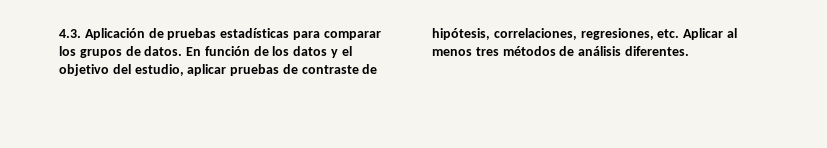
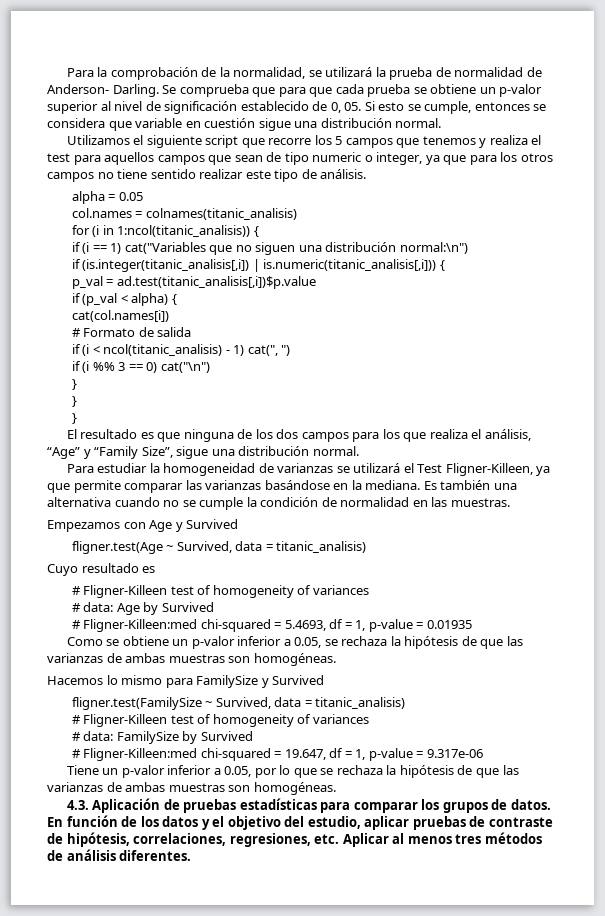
(59, 33) none -> [66,67,542,80] [47,84,543,97] [47,101,547,114] [47,118,442,131] [66,135,542,148] [47,152,553,165] [47,169,367,182] [71,191,143,204] [71,208,297,220] [71,225,259,237] [71,242,468,255] [71,259,445,272] [71,276,316,289] [71,293,177,306] [71,310,169,322] [71,327,192,337] [71,344,291,356] [71,361,210,373] [71,379,77,390] [71,396,77,407] [71,413,77,424] [66,429,531,442] [47,446,359,459] [66,463,551,476] [47,480,517,493] [47,497,510,510] [47,519,239,532] [71,541,367,554] [47,563,156,576] [71,585,369,598] [71,602,214,615] [71,619,472,632] [66,636,523,649] [47,653,336,666] [47,675,325,688] [71,697,406,710] [71,714,369,727] [71,731,253,744] [71,748,483,761] [66,765,519,778] [47,782,336,795] Para la comprobación de la normalidad, se utilizará la prueba de normalidad de Anderson- Darling. Se comprueba que para que cada prueba se obtiene un p-valor superior al nivel de significación establecido de 0, 05. Si esto se cumple, entonces se considera que variable en cuestión sigue una distribución normal. // Utilizamos el siguiente script que recorre los 5 campos que tenemos y realiza el test para aquellos campos que sean de tipo numeric o integer, ya que para los otros campos no tiene sentido realizar este tipo de análisis. // alpha = 0.05 // col.names = colnames(titanic_analisis) // for (i in 1:ncol(titanic_analisis)) { // if (i == 1) cat("Variables que no siguen una distribución normal:\n") // if (is.integer(titanic_analisis[,i]) | is.numeric(titanic_analisis[,i])) { // p_val = ad.test(titanic_analisis[,i])$p.value // if (p_val < alpha) { // cat(col.names[i]) // # Formato de salida // if (i < ncol(titanic_analisis) - 1) cat(", ") // if (i %% 3 == 0) cat("\n") // } // } // } // El resultado es que ninguna de los dos campos para los que realiza el análisis, “Age” y “Family Size”, sigue una distribución normal. // Para estudiar la homogeneidad de varianzas se utilizará el Test Fligner-Killeen, ya que permite comparar las varianzas basándose en la mediana. Es también una alternativa cuando no se cumple la condición de normalidad en las muestras. // Empezamos con Age y Survived // fligner.test(Age ~ Survived, data = titanic_analisis) // Cuyo resultado es // # Fligner-Killeen test of homogeneity of variances // # data: Age by Survived // # Fligner-Killeen:med chi-squared = 5.4693, df = 1, p-value = 0.01935 // Como se obtiene un p-valor inferior a 0.05, se rechaza la hipótesis de que las varianzas de ambas muestras son homogéneas. // Hacemos lo mismo para FamilySize y Survived // fligner.test(FamilySize ~ Survived, data = titanic_analisis) // # Fligner-Killeen test of homogeneity of variances // # data: FamilySize by Survived // # Fligner-Killeen:med chi-squared = 19.647, df = 1, p-value = 9.317e-06 // Tiene un p-valor inferior a 0.05, por lo que se rechaza la hipótesis de que las varianzas de ambas muestras son homogéneas. //

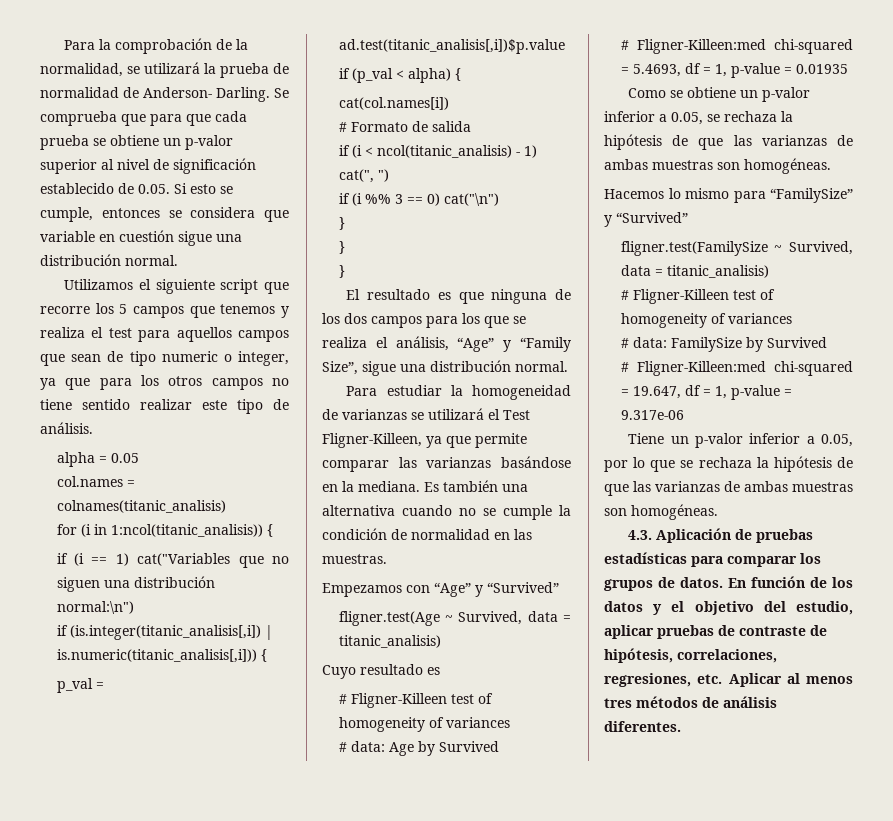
[330,102,362,113] 0, 05. -> [138,184,170,194] 0.05.
(427, 437) none -> [513,316,526,324] se
[149,519,239,532] Age y Survived -> [434,582,559,597] “Age” y “Survived”
[196,675,325,688] FamilySize y Survived -> [770,188,853,203] [604,212,688,227] “FamilySize” y “Survived”

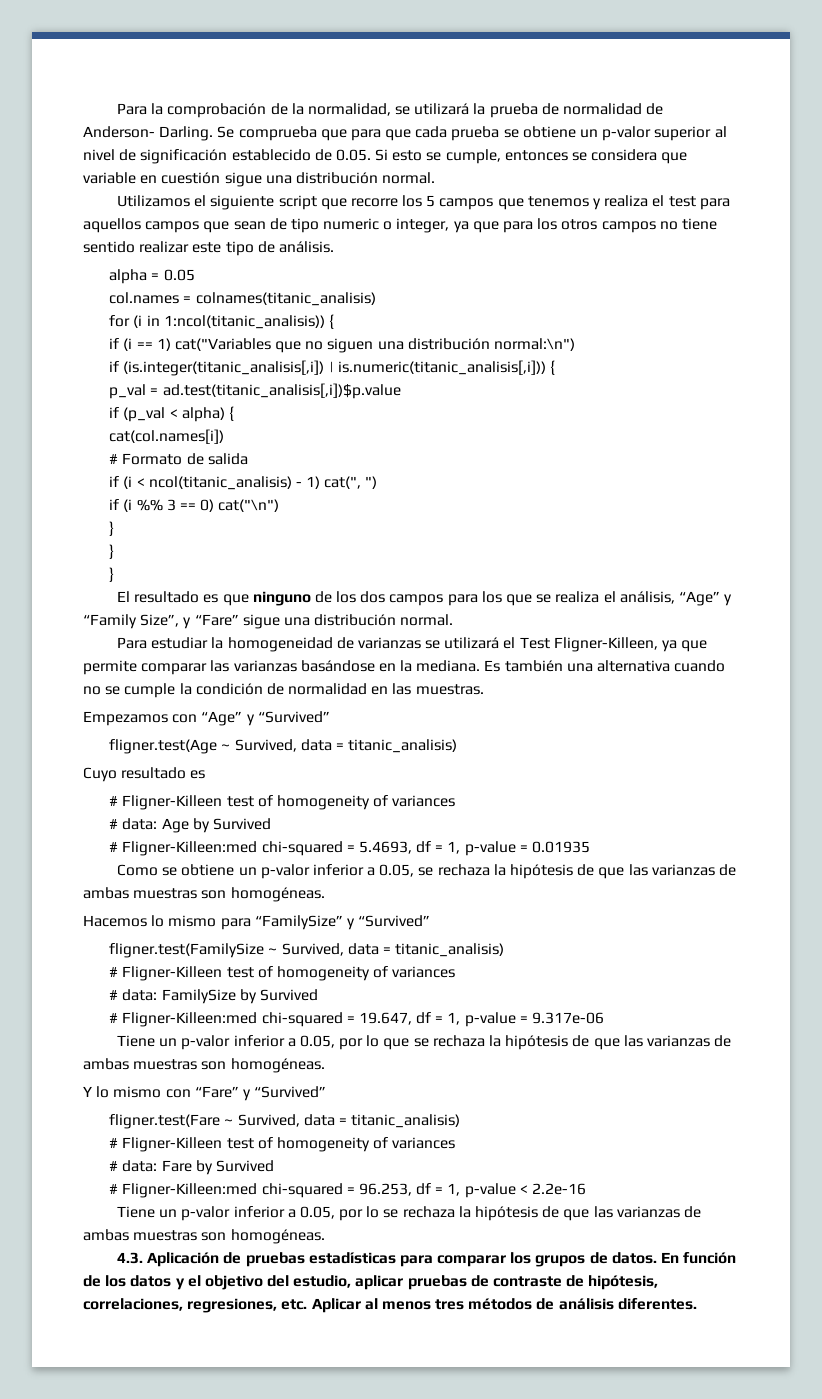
[491,289,548,304] ninguna -> [252,591,311,606] ninguno
(358, 368) none -> [183,614,239,629] y “Fare”
(718, 512) none -> [83,1086,327,1101] [109,1114,461,1129] [109,1137,456,1152] [109,1160,274,1175] [109,1183,587,1198] [116,1206,701,1221] [83,1229,325,1244] // Y lo mismo con “Fare” y “Survived” // fligner.test(Fare ~ Survived, data = titanic_analisis) // # Fligner-Killeen test of homogeneity of variances // # data: Fare by Survived // # Fligner-Killeen:med chi-squared = 96.253, df = 1, p-value < 2.2e-16 // Tiene un p-valor inferior a 0.05, por lo se rechaza la hipótesis de que las varianzas de ambas muestras son homogéneas.

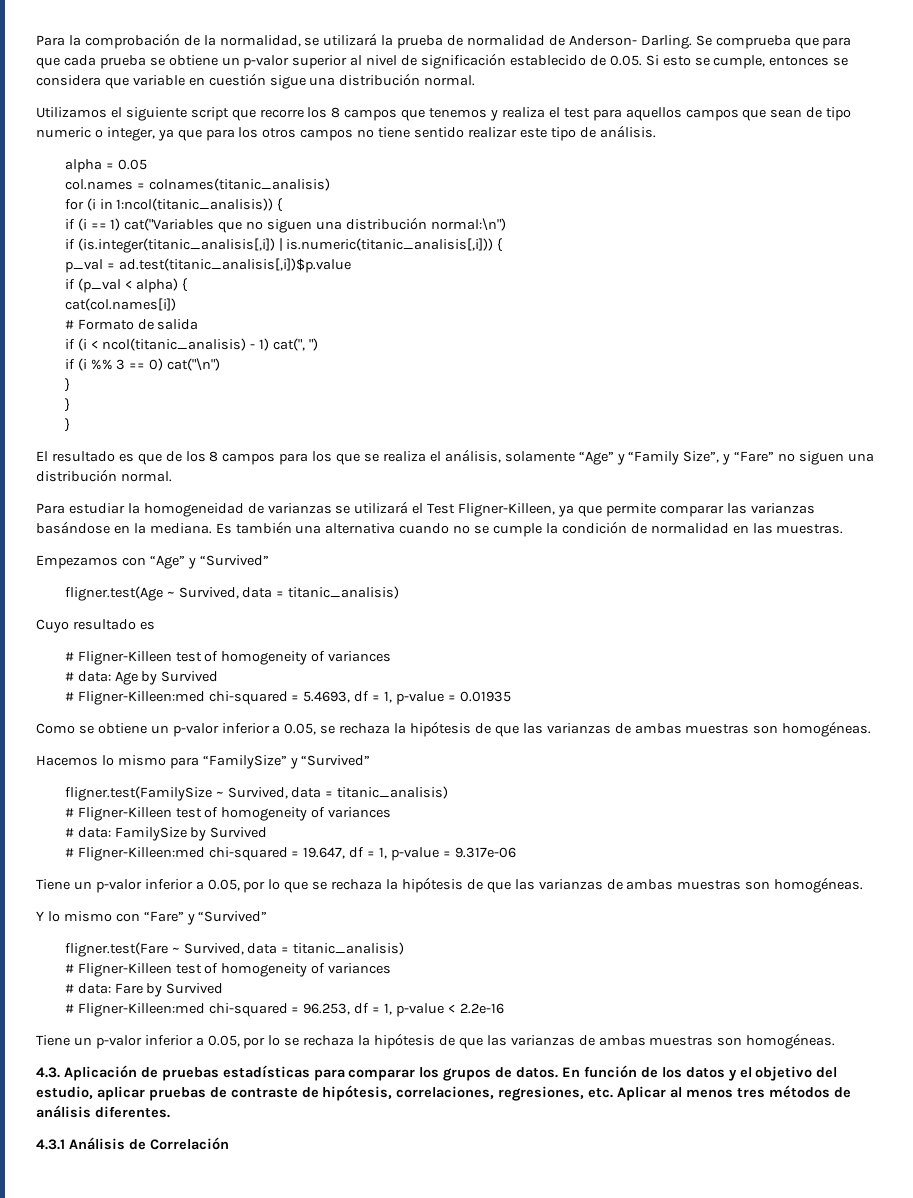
[426,195,436,207] 5 -> [331,107,341,118] 8
[252,591,386,606] ninguno de los dos -> [165,451,219,462] de los 8
(675, 597) none -> [504,451,575,462] solamente
[242,614,280,629] sigue -> [778,451,845,465] no siguen
(697, 1304) none -> [36,1137,229,1150] // 4.3.1 Análisis de Correlación

